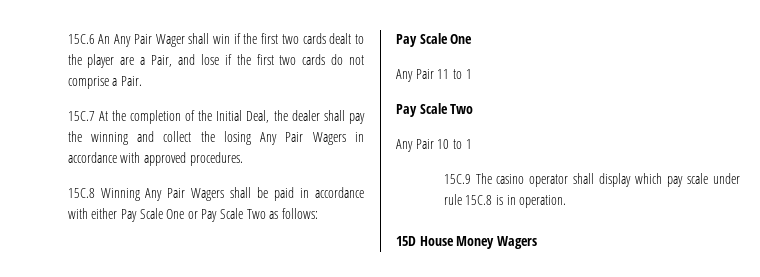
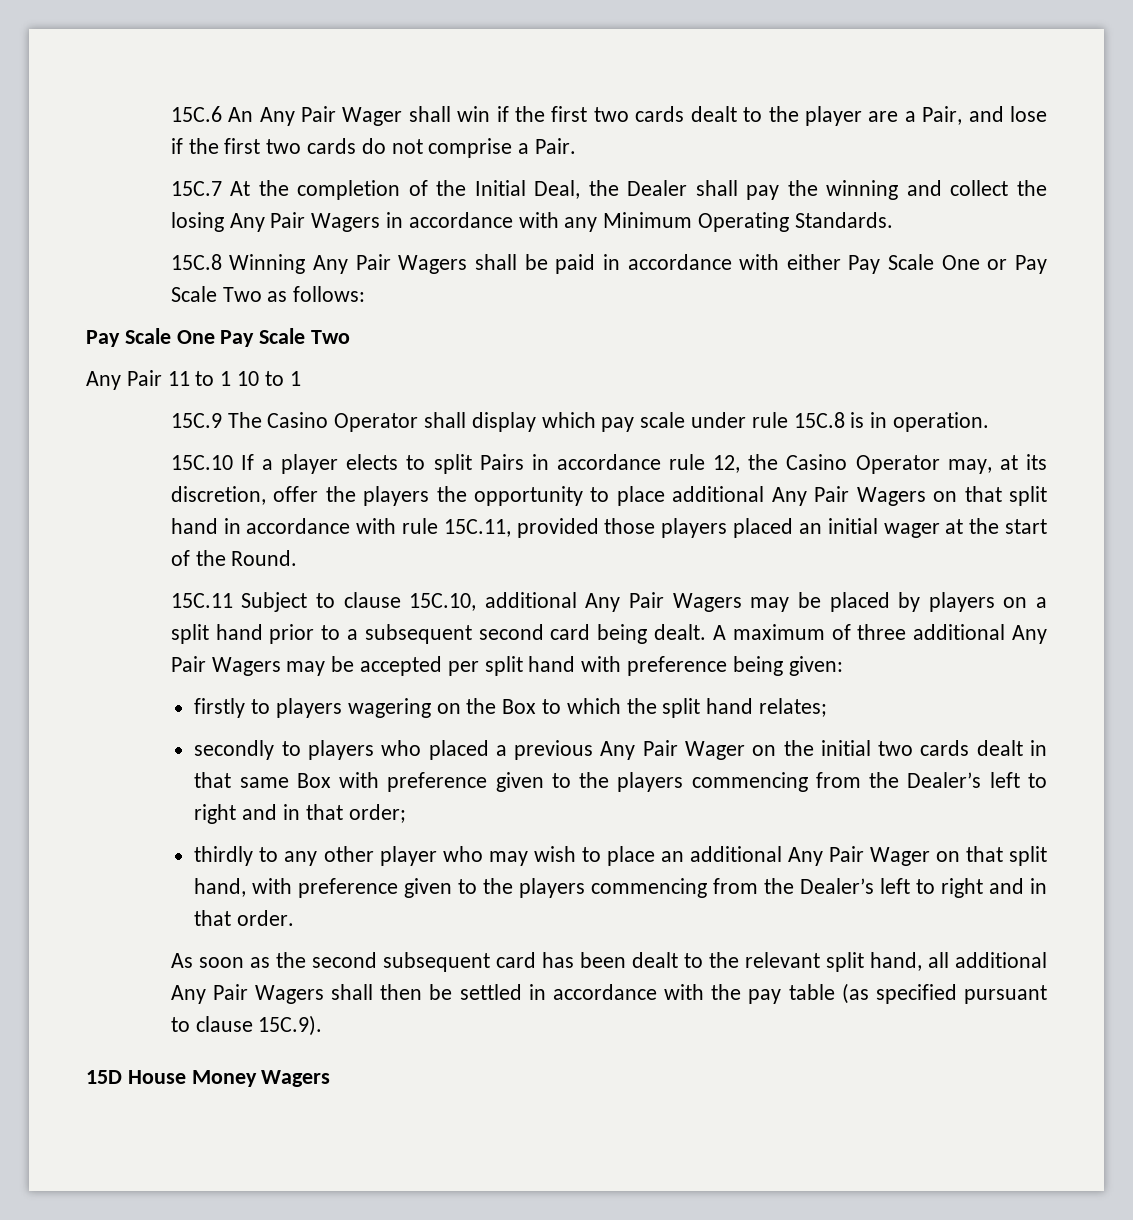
[291,110,320,121] dealer -> [627,180,688,196] Dealer
[143,152,243,166] approved procedures. -> [564,212,893,232] any Minimum Operating Standards.
(473, 39) none -> [220,328,351,347] Pay Scale Two
[396,103,474,117] [396,139,434,152] // Pay Scale Two // Any Pair -> (232, 378) none
[496,174,569,187] casino operator -> [267,412,419,432] Casino Operator
(567, 201) none -> [170,454,1047,474] [170,486,1048,506] [170,518,1048,538] [170,550,298,566] [170,592,1047,612] [170,624,1048,644] [170,656,843,676] [194,698,828,718] [194,740,1048,760] [194,772,1048,792] [194,804,406,824] [194,846,1047,866] [194,878,1048,898] [194,910,295,926] [170,952,1048,972] [170,983,1047,1004] [170,1015,323,1036] // 15C.10 If a player elects to split Pairs in accordance rule 12, the Casino Operator may, at its discretion, offer the players the opportunity to place additional Any Pair Wagers on that split hand in accordance with rule 15C.11, provided those players placed an initial wager at the start of the Round. // 15C.11 Subject to clause 15C.10, additional Any Pair Wagers may be placed by players on a split hand prior to a subsequent second card being dealt. A maximum of three additional Any Pair Wagers may be accepted per split hand with preference being given: // firstly to players wagering on the Box to which the split hand relates; // secondly to players who placed a previous Any Pair Wager on the initial two cards dealt in that same Box with preference given to the players commencing from the Dealer’s left to right and in that order; // thirdly to any other player who may wish to place an additional Any Pair Wager on that split hand, with preference given to the players commencing from the Dealer’s left to right and in that order. // As soon as the second subsequent card has been dealt to the relevant split hand, all additional Any Pair Wagers shall then be settled in accordance with the pay table (as specified pursuant to clause 15C.9).

